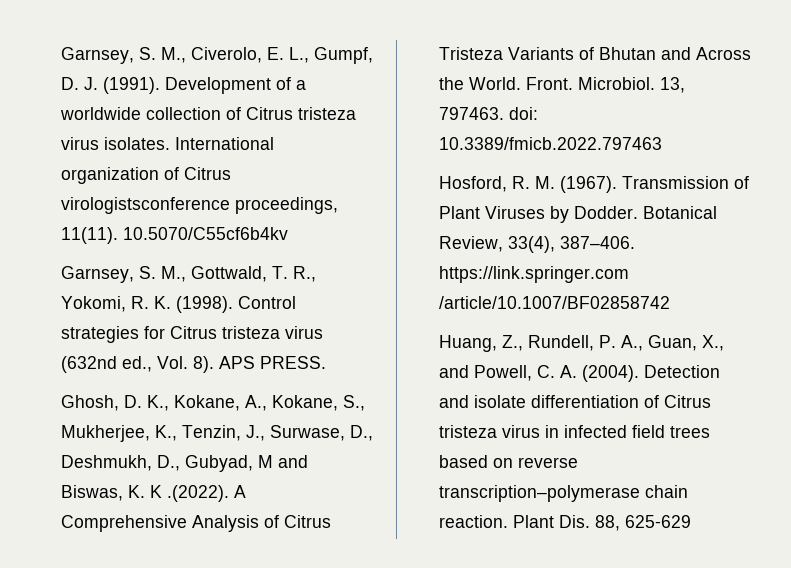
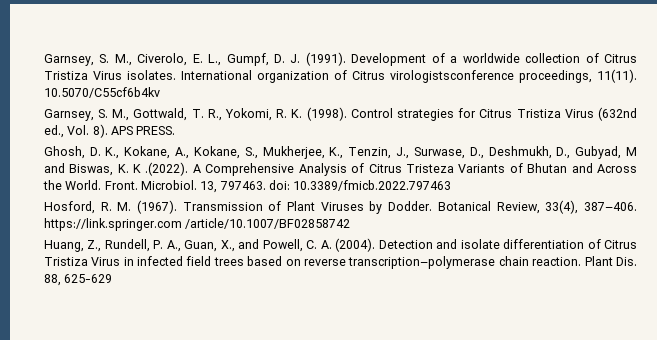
[298,107,357,120] [61,137,100,150] tristeza virus -> [43,71,122,80] Tristiza Virus
[222,326,324,339] tristeza virus -> [516,109,594,118] Tristiza Virus
[439,425,541,438] tristeza virus -> [43,257,121,266] Tristiza Virus

